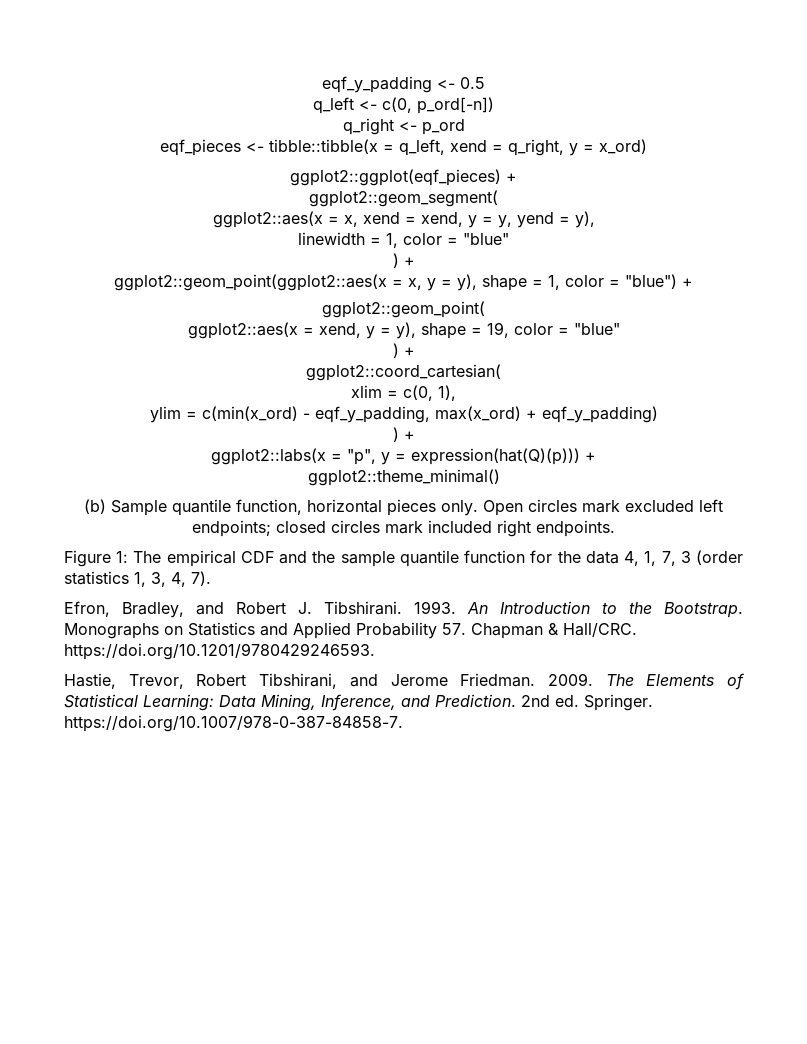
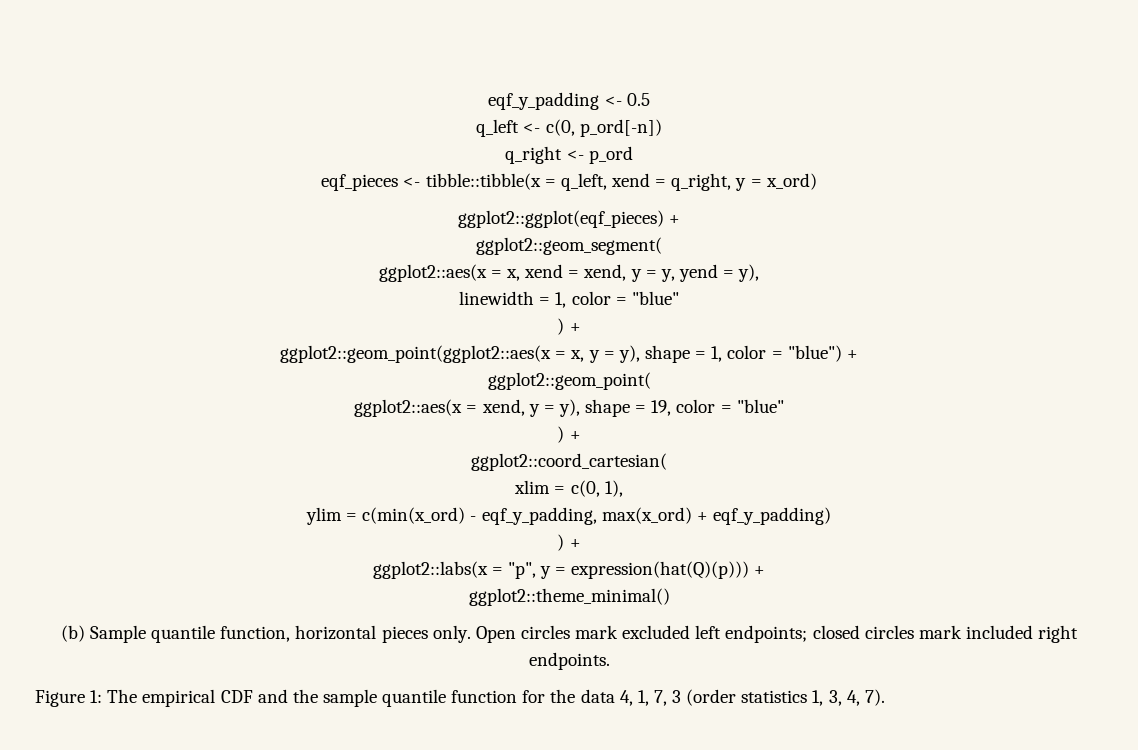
[64,601,743,618] [64,622,637,639] [64,643,375,660] [64,673,745,690] [64,694,653,711] [64,715,403,732] // Efron, Bradley, and Robert J. Tibshirani. 1993. An Introduction to the Bootstrap. Monographs on Statistics and Applied Probability 57. Chapman & Hall/CRC. https://doi.org/10.1201/9780429246593. // Hastie, Trevor, Robert Tibshirani, and Jerome Friedman. 2009. The Elements of Statistical Learning: Data Mining, Inference, and Prediction. 2nd ed. Springer. https://doi.org/10.1007/978-0-387-84858-7. -> (885, 697) none

